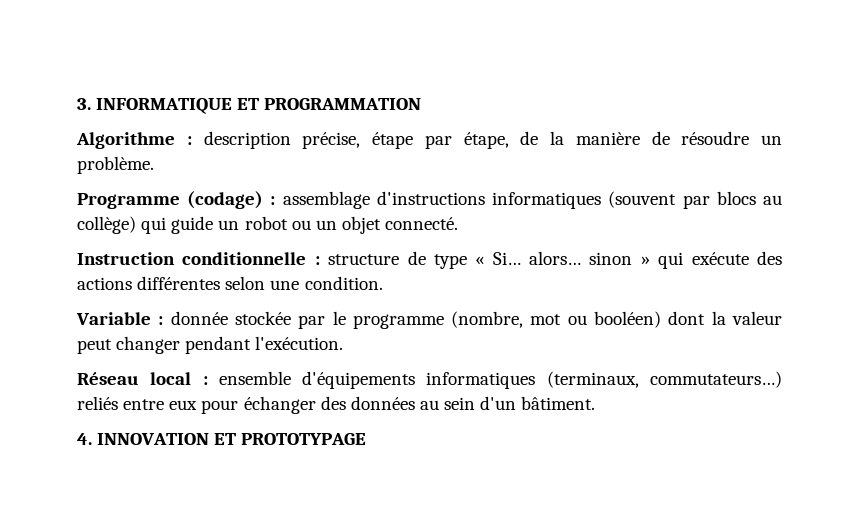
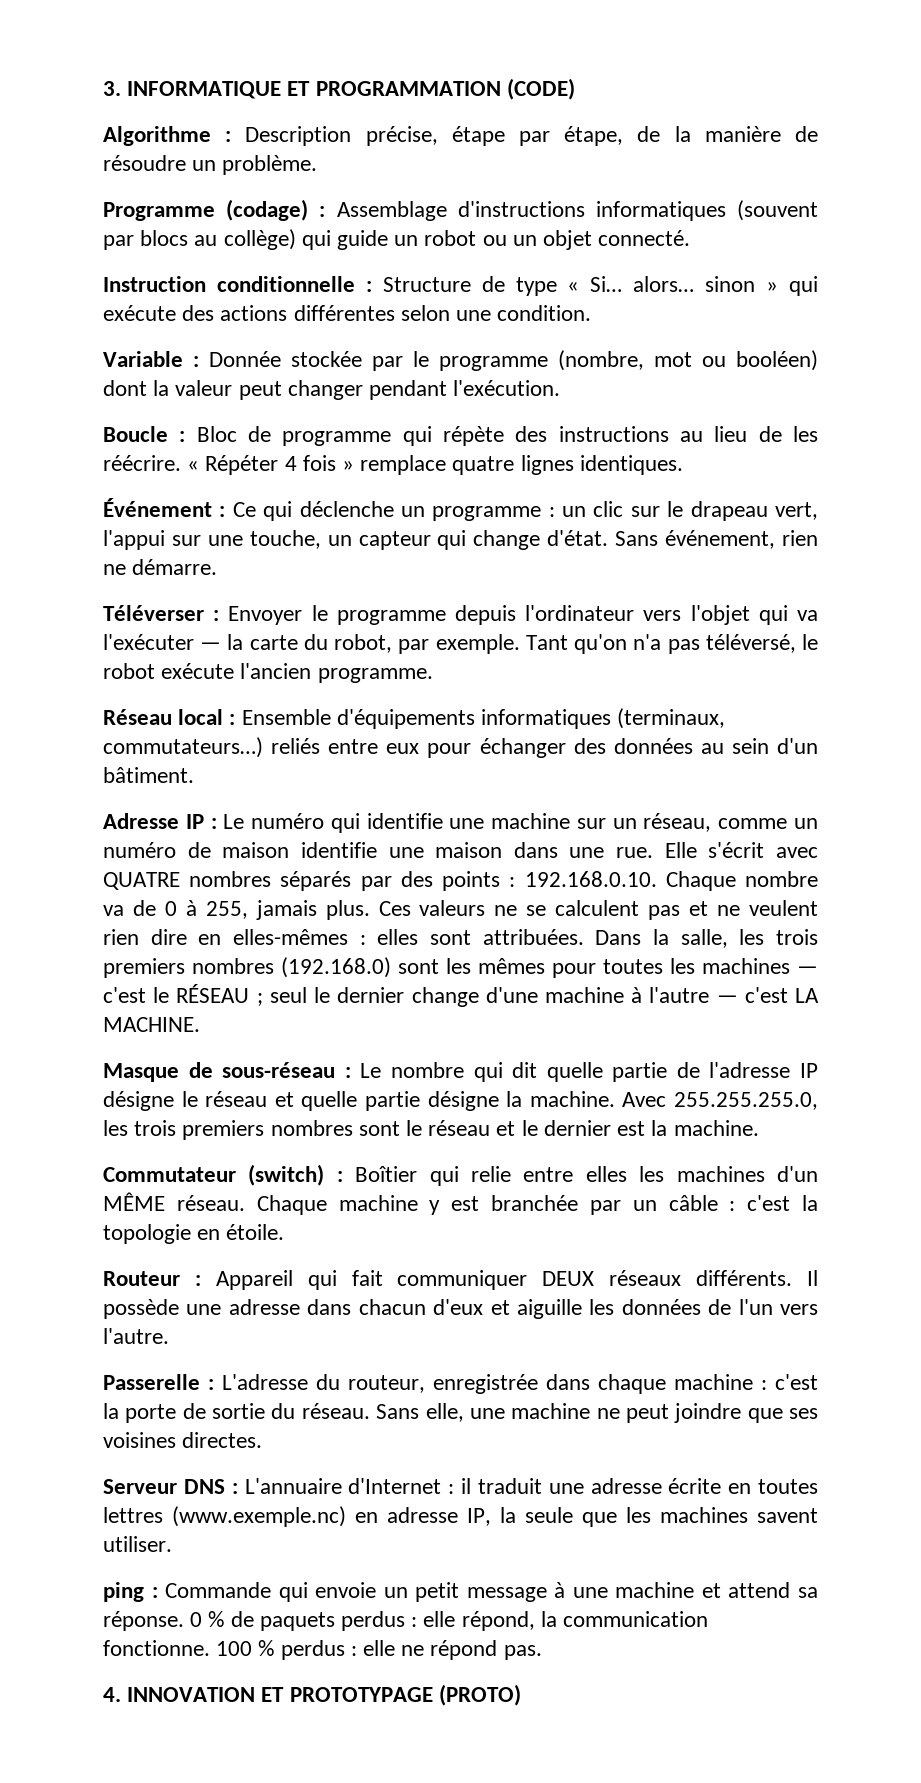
(422, 104) none -> [506,78,575,100] (CODE)
[203,131,291,149] description -> [245,126,352,146] Description
[282,191,370,209] assemblage -> [336,201,447,221] Assemblage
[328,254,400,265] structure -> [382,277,471,292] Structure
[170,311,228,325] donnée -> [209,351,281,367] Donnée
(344, 343) none -> [103,426,819,446] [103,455,683,475] [103,498,818,521] [103,530,818,550] [103,559,218,575] [103,605,819,625] [103,634,819,654] [103,663,433,683] // Boucle : Bloc de programme qui répète des instructions au lieu de les réécrire. « Répéter 4 fois » remplace quatre lignes identiques. // Événement : Ce qui déclenche un programme : un clic sur le drapeau vert, l'appui sur une touche, un capteur qui change d'état. Sans événement, rien ne démarre. // Téléverser : Envoyer le programme depuis l'ordinateur vers l'objet qui va l'exécuter — la carte du robot, par exemple. Tant qu'on n'a pas téléversé, le robot exécute l'ancien programme.
[218,371,291,385] ensemble -> [241,709,331,725] Ensemble
(596, 403) none -> [103,813,818,833] [103,842,818,858] [103,871,818,891] [103,900,818,920] [103,929,818,948] [103,957,818,978] [103,984,819,1007] [103,1017,200,1032] [103,1062,819,1082] [103,1091,819,1111] [103,1120,759,1140] [103,1164,818,1186] [103,1192,819,1215] [103,1224,285,1244] [103,1270,819,1290] [103,1299,818,1319] [103,1328,169,1344] [103,1374,818,1394] [103,1403,818,1423] [103,1432,263,1448] [103,1478,818,1494] [103,1506,818,1527] [103,1536,172,1552] [103,1582,819,1602] [103,1611,709,1631] [103,1640,542,1660] // Adresse IP : Le numéro qui identifie une machine sur un réseau, comme un numéro de maison identifie une maison dans une rue. Elle s'écrit avec QUATRE nombres séparés par des points : 192.168.0.10. Chaque nombre va de 0 à 255, jamais plus. Ces valeurs ne se calculent pas et ne veulent rien dire en elles-mêmes : elles sont attribuées. Dans la salle, les trois premiers nombres (192.168.0) sont les mêmes pour toutes les machines — c'est le RÉSEAU ; seul le dernier change d'une machine à l'autre — c'est LA MACHINE. // Masque de sous-réseau : Le nombre qui dit quelle partie de l'adresse IP désigne le réseau et quelle partie désigne la machine. Avec 255.255.255.0, les trois premiers nombres sont le réseau et le dernier est la machine. // Commutateur (switch) : Boîtier qui relie entre elles les machines d'un MÊME réseau. Chaque machine y est branchée par un câble : c'est la topologie en étoile. // Routeur : Appareil qui fait communiquer DEUX réseaux différents. Il possède une adresse dans chacun d'eux et aiguille les données de l'un vers l'autre. // Passerelle : L'adresse du routeur, enregistrée dans chaque machine : c'est la porte de sortie du réseau. Sans elle, une machine ne peut joindre que ses voisines directes. // Serveur DNS : L'annuaire d'Internet : il traduit une adresse écrite en toutes lettres (www.exemple.nc) en adresse IP, la seule que les machines savent utiliser. // ping : Commande qui envoie un petit message à une machine et attend sa réponse. 0 % de paquets perdus : elle répond, la communication fonctionne. 100 % perdus : elle ne répond pas.
(367, 439) none -> [438,1684,521,1706] (PROTO)

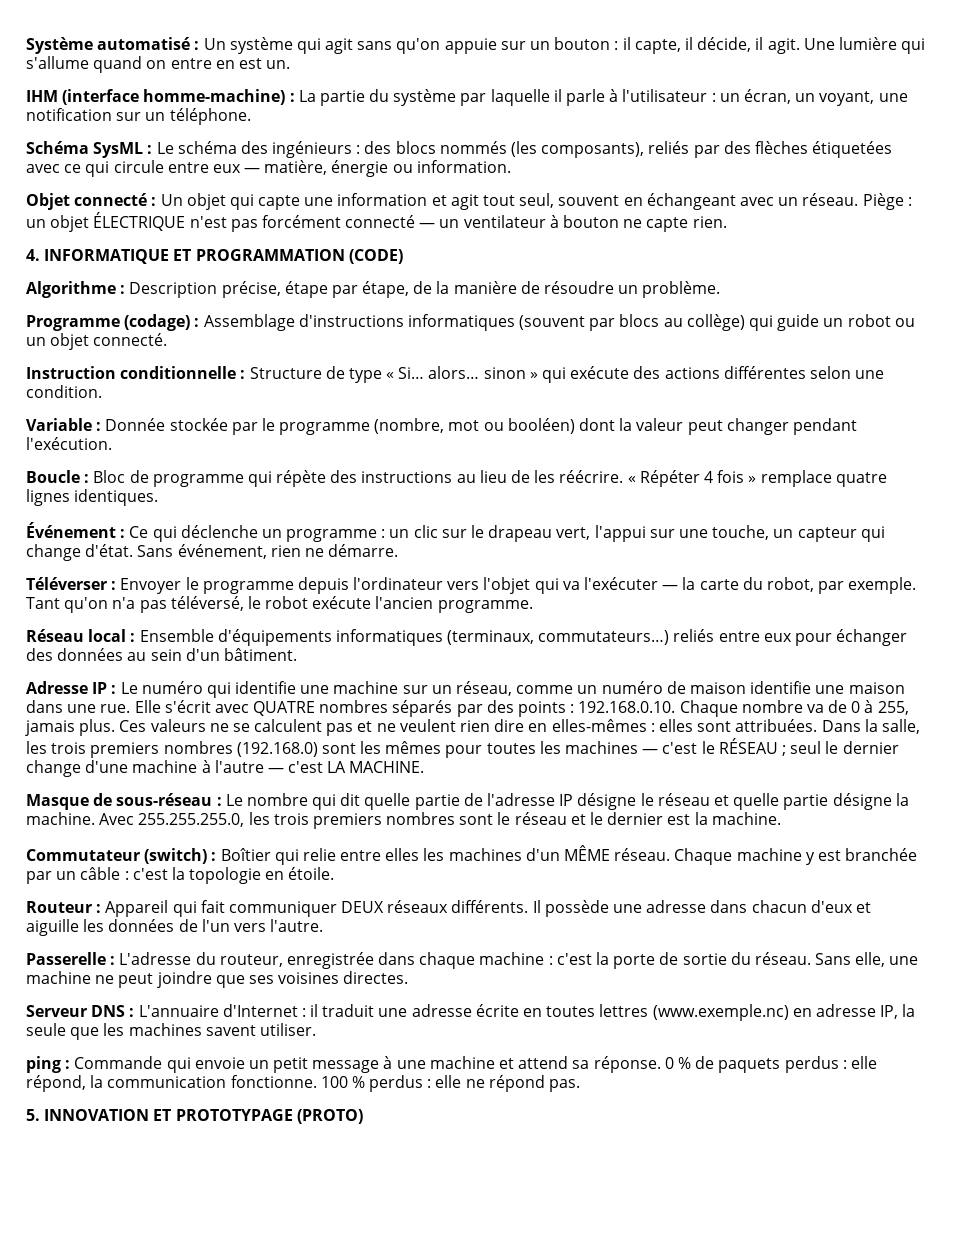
[103,81,121,96] 3. -> [26,37,926,54] [26,56,291,73] [26,89,908,106] [26,108,251,125] [26,141,893,158] [26,160,511,177] [26,193,912,210] [26,212,727,232] [26,249,40,261] Système automatisé : Un système qui agit sans qu'on appuie sur un bouton : il capte, il décide, il agit. Une lumière qui s'allume quand on entre en est un. // IHM (interface homme-machine) : La partie du système par laquelle il parle à l'utilisateur : un écran, un voyant, une notification sur un téléphone. // Schéma SysML : Le schéma des ingénieurs : des blocs nommés (les composants), reliés par des flèches étiquetées avec ce qui circule entre eux — matière, énergie ou information. // Objet connecté : Un objet qui capte une information et agit tout seul, souvent en échangeant avec un réseau. Piège : un objet ÉLECTRIQUE n'est pas forcément connecté — un ventilateur à bouton ne capte rien. // 4.
[103,1687,121,1702] 4. -> [26,1109,40,1121] 5.

